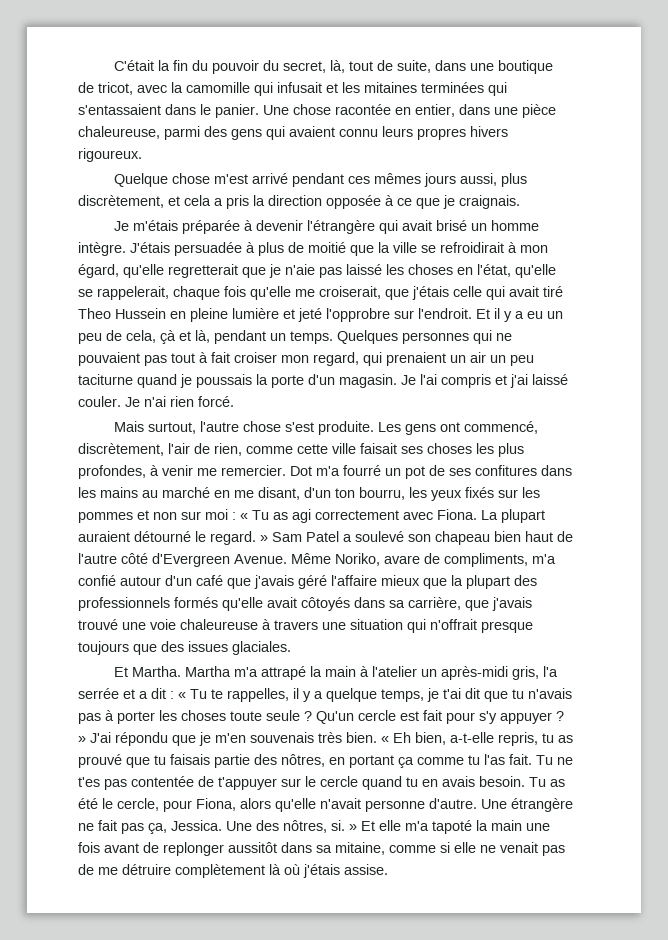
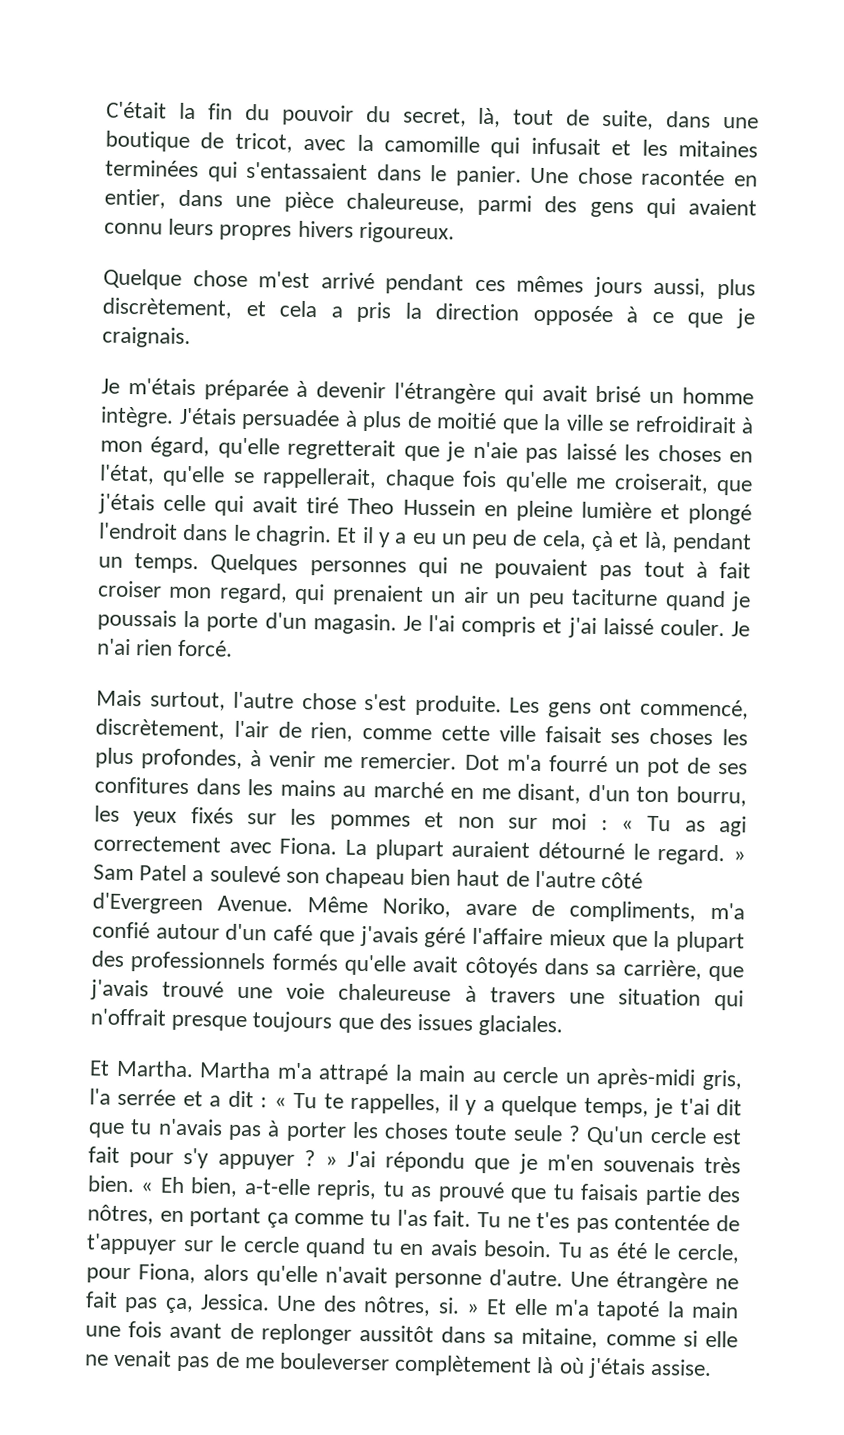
[97,286,169,300] rappelerait, -> [262,467,378,490] rappellerait,
[298,308,472,322] jeté l'opprobre sur l'endroit. -> [688,503,752,525] [98,522,332,547] plongé l'endroit dans le chagrin.
[360,666,418,677] à l'atelier -> [471,1066,560,1084] au cercle
[122,864,171,875] détruire -> [279,1352,391,1371] bouleverser

